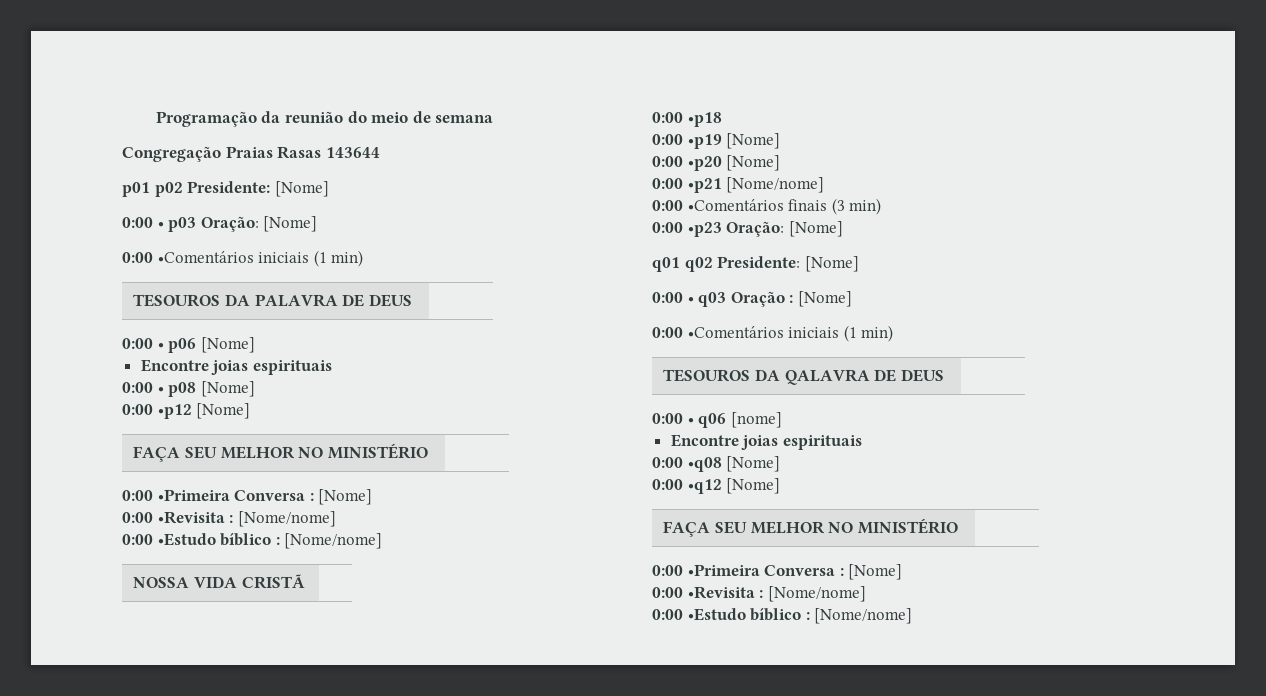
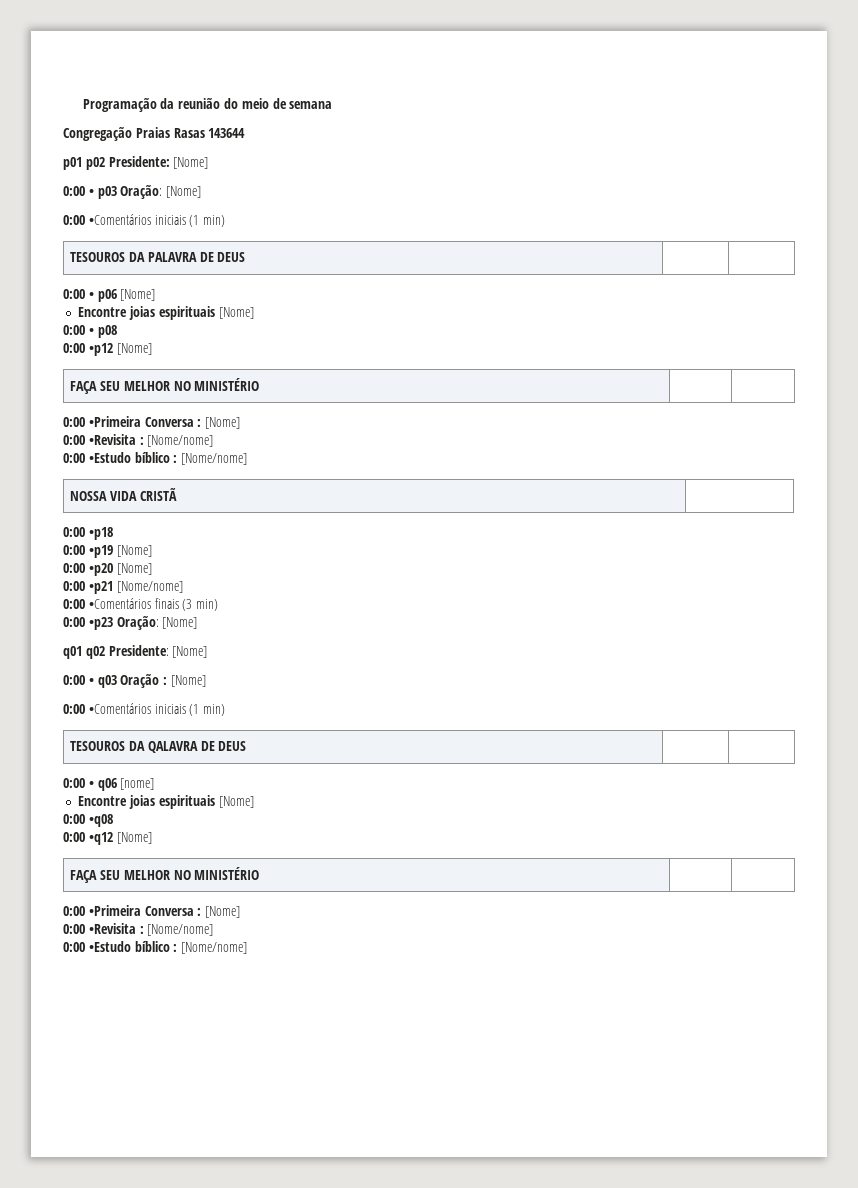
(332, 367) none -> [218,307,254,319] [Nome]
[200,381,255,397] [Nome] -> (117, 331) none
(862, 442) none -> [218,796,254,808] [Nome]
[726,456,781,472] [Nome] -> (113, 820) none

